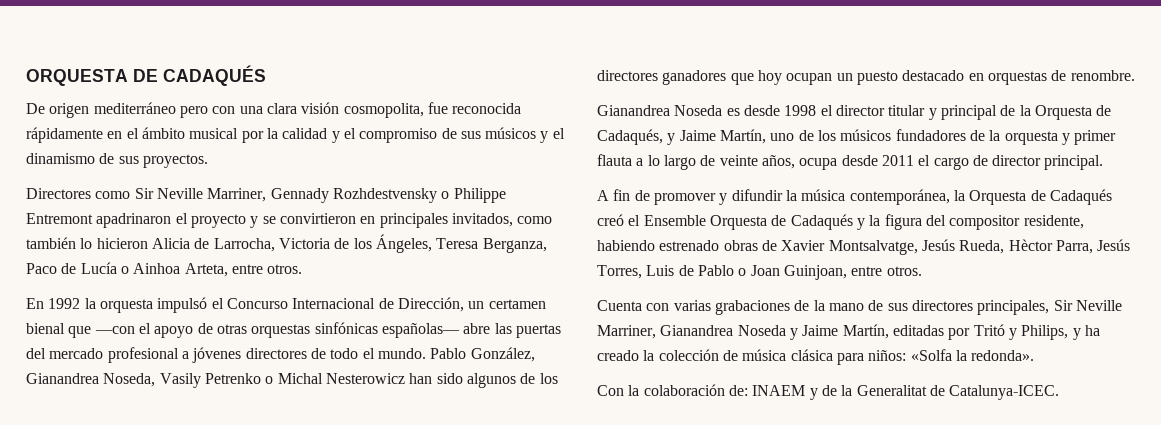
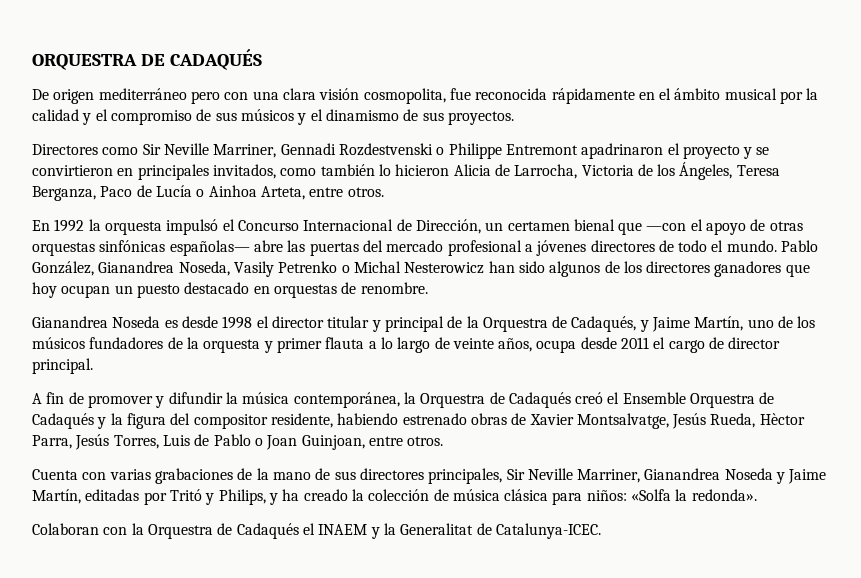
[26,69,128,86] ORQUESTA -> [32,54,137,70] ORQUESTRA
[270,188,437,203] Gennady Rozhdestvensky -> [280,143,433,156] Gennadi Rozdestvenski
[1034,105,1092,120] Orquesta -> [482,317,548,332] Orquestra
[969,190,1027,205] Orquesta -> [420,393,486,408] Orquestra
[709,215,767,230] Orquesta -> [690,393,756,408] Orquestra
[597,384,748,396] Con la colaboración de: -> [32,523,315,539] Colaboran con la Orquestra de Cadaqués el
[821,385,837,396] de -> (380, 533) none

